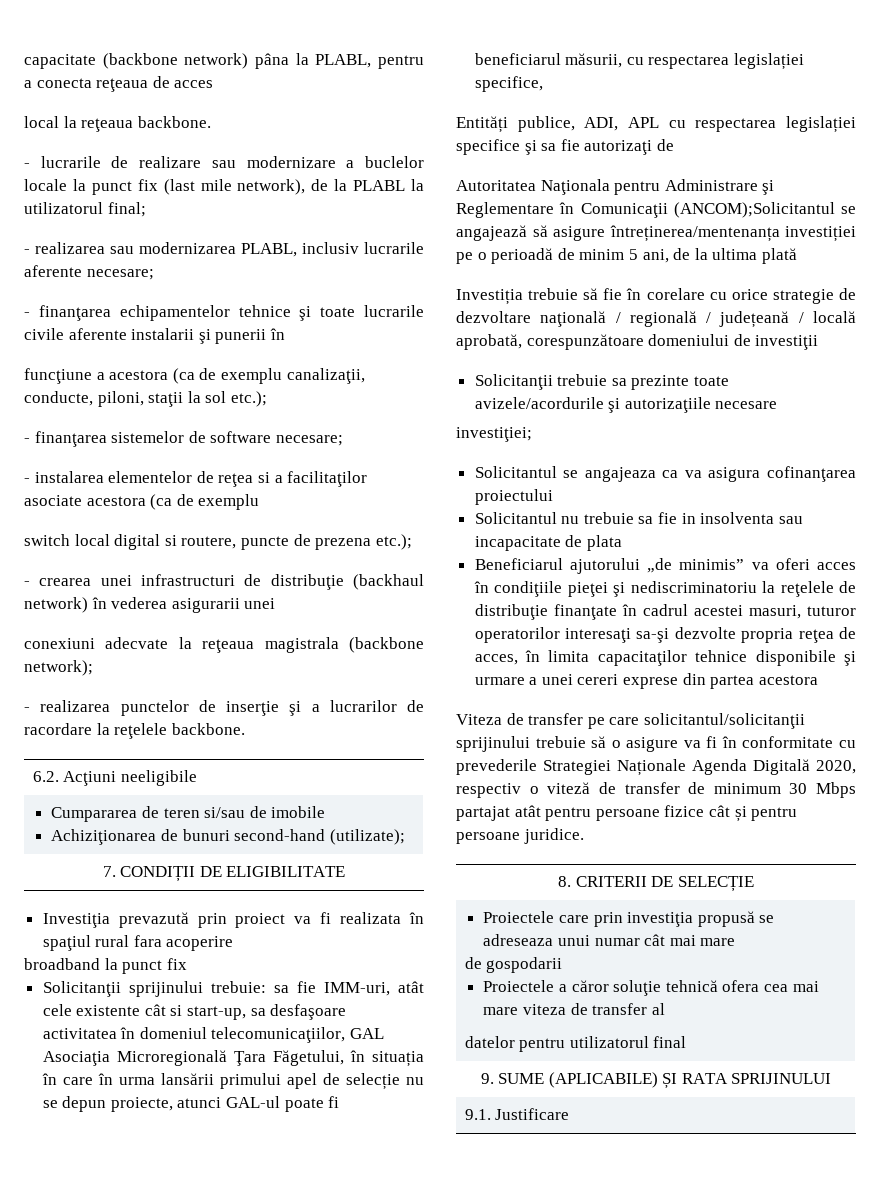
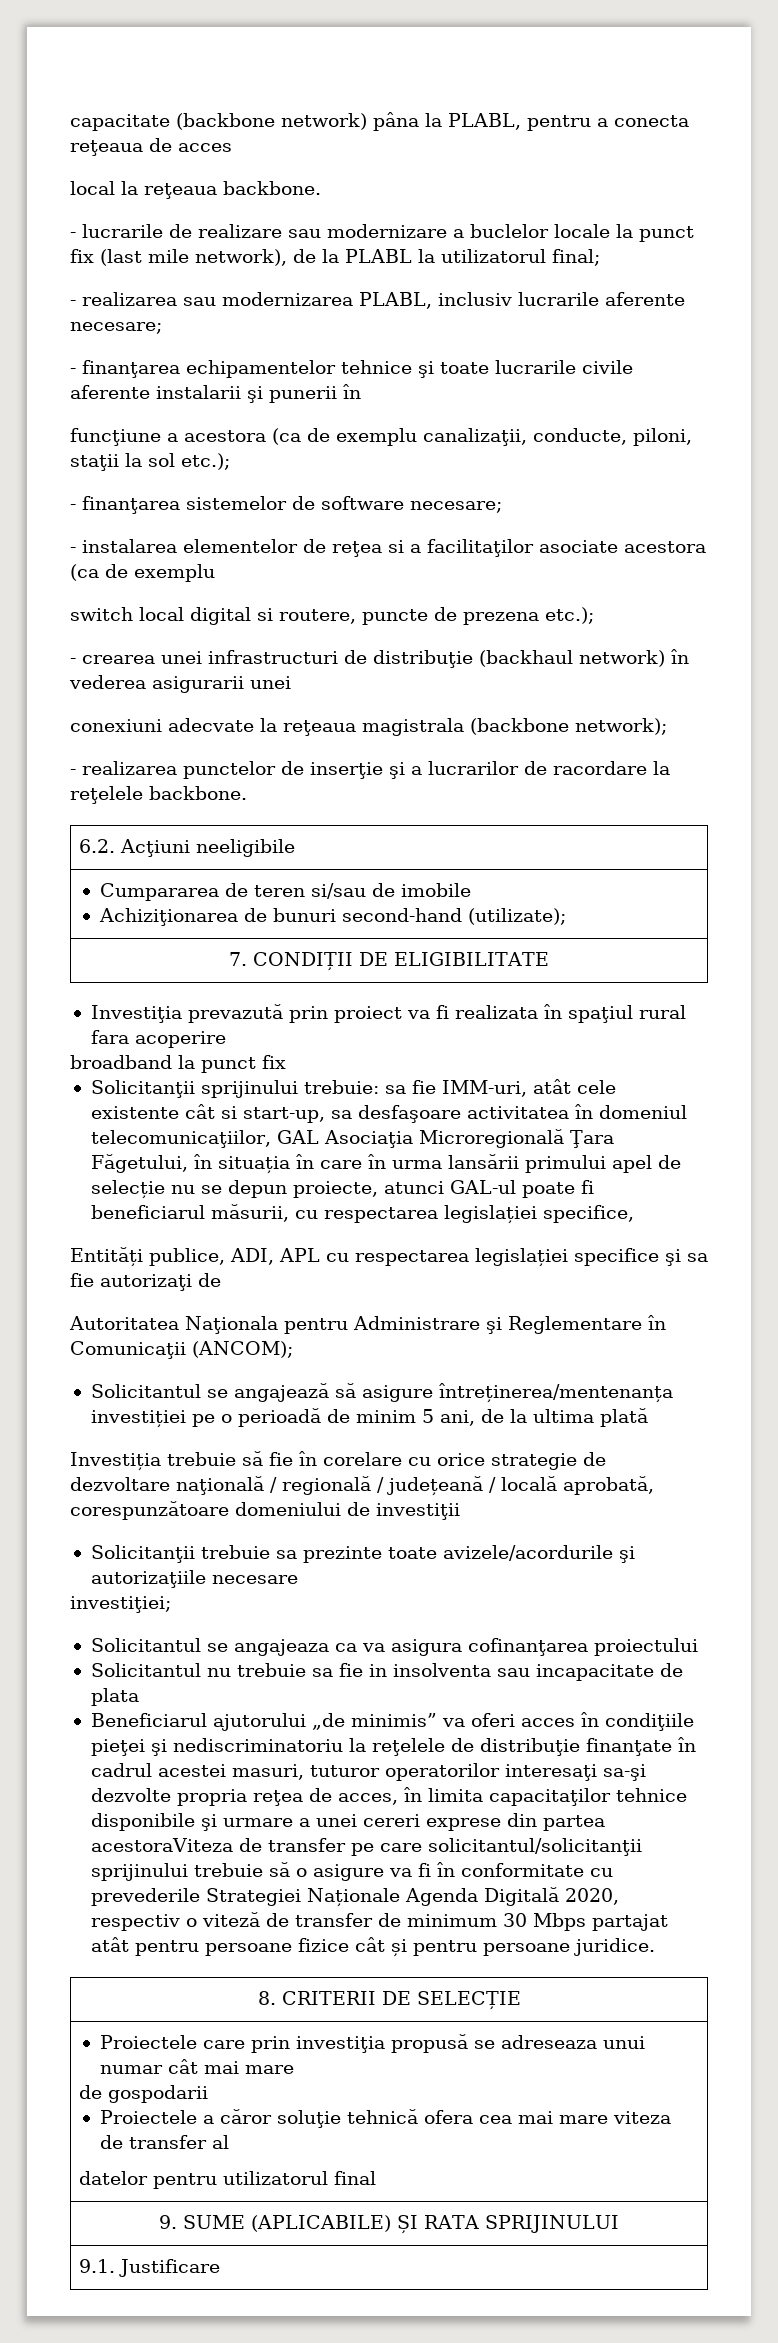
[673,202,835,218] (ANCOM);Solicitantul -> [192,1341,293,1358] [90,1384,201,1398] (ANCOM); // Solicitantul
[758,675,818,685] [456,714,502,725] acestora // Viteza -> [90,1838,233,1852] acestoraViteza

